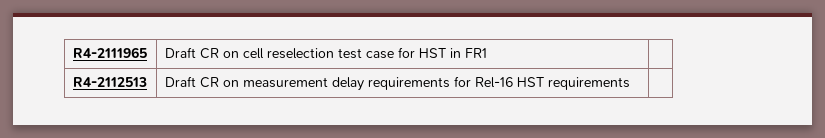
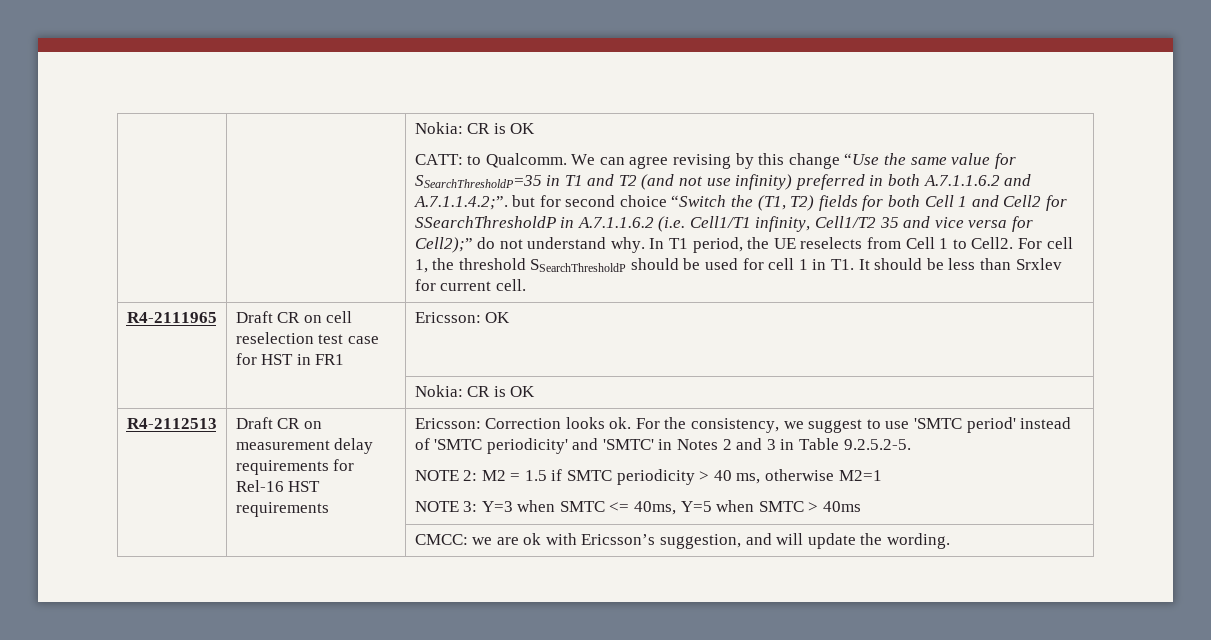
(72, 52) none -> [414,122,536,134] [414,153,1016,169] [414,174,1032,190] [413,195,1067,211] [414,216,1033,232] [414,237,1073,253] [414,258,1062,273] [414,279,526,291] | | Nokia: CR is OK // CATT: to Qualcomm. We can agree revising by this change “Use the same value for SSearchThresholdP=35 in T1 and T2 (and not use infinity) preferred in both A.7.1.1.6.2 and A.7.1.1.4.2;”. but for second choice “Switch the (T1, T2) fields for both Cell 1 and Cell2 for SSearchThresholdP in A.7.1.1.6.2 (i.e. Cell1/T1 infinity, Cell1/T2 35 and vice versa for Cell2);” do not understand why. In T1 period, the UE reselects from Cell 1 to Cell2. For cell 1, the threshold SSearchThresholdP should be used for cell 1 in T1. It should be less than Srxlev for current cell. //
(487, 53) none -> [414,312,511,323] [414,385,536,397] Ericsson: OK // | | Nokia: CR is OK
(630, 83) none -> [414,417,1072,433] [414,438,911,454] [414,469,882,485] [414,500,861,515] [414,533,950,549] Ericsson: Correction looks ok. For the consistency, we suggest to use 'SMTC period' instead of 'SMTC periodicity' and 'SMTC' in Notes 2 and 3 in Table 9.2.5.2-5. // NOTE 2: M2 = 1.5 if SMTC periodicity > 40 ms, otherwise M2=1 // NOTE 3: Y=3 when SMTC <= 40ms, Y=5 when SMTC > 40ms // | | CMCC: we are ok with Ericsson’s suggestion, and will update the wording.

